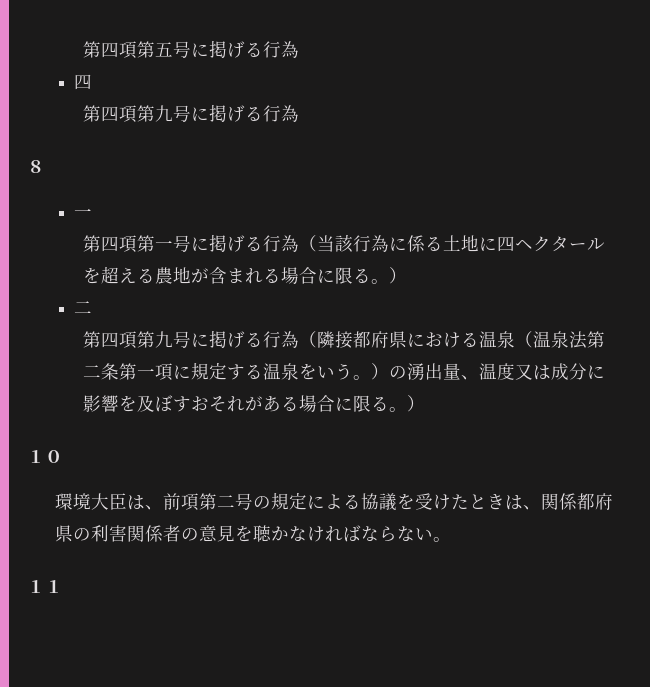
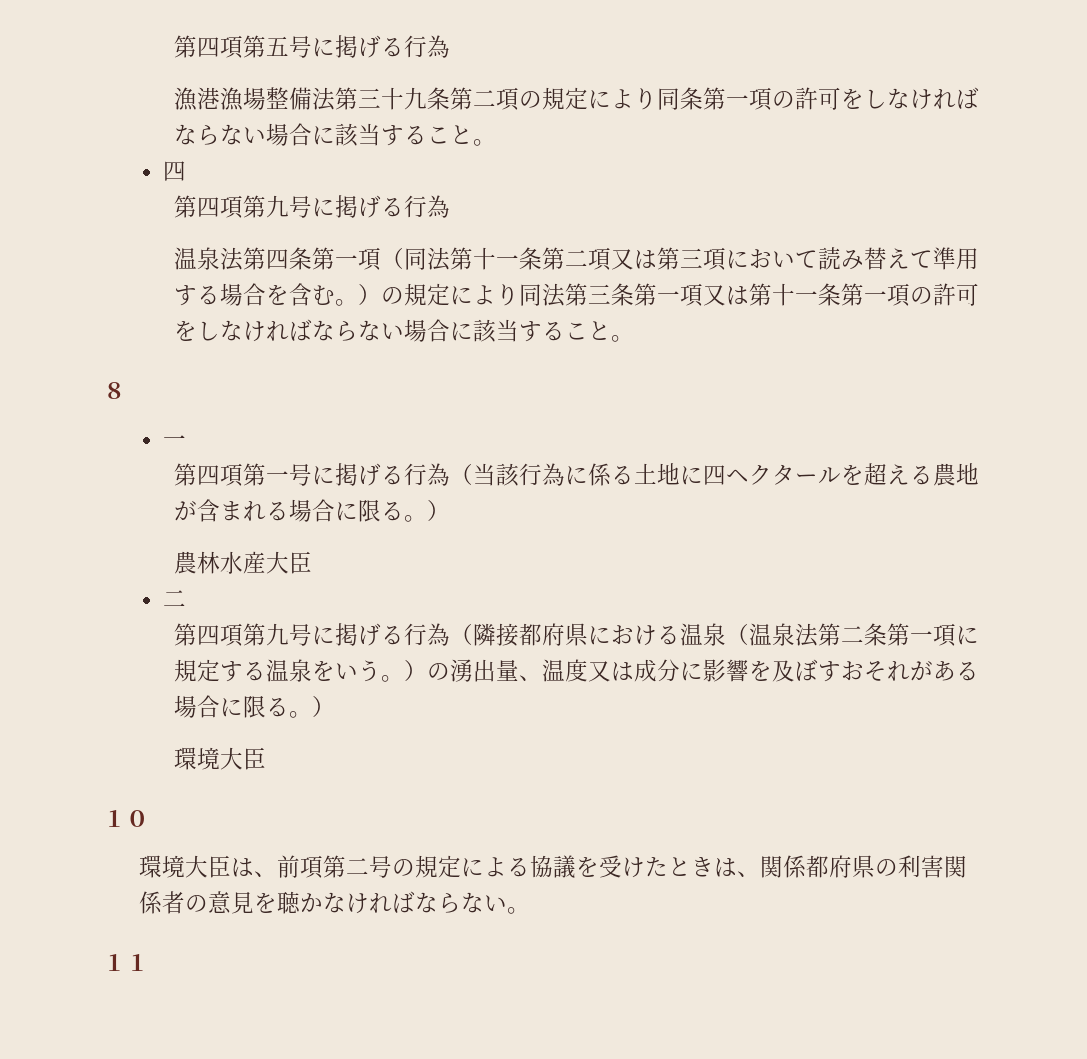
(300, 49) none -> [174,87,980,111] [174,123,497,147] // 漁港漁場整備法第三十九条第二項の規定により同条第一項の許可をしなければならない場合に該当すること。
(300, 113) none -> [174,247,980,271] [174,283,980,307] [174,319,635,343] // 温泉法第四条第一項（同法第十一条第二項又は第三項において読み替えて準用する場合を含む。）の規定により同法第三条第一項又は第十一条第一項の許可をしなければならない場合に該当すること。
(408, 275) none -> [174,551,313,574] // 農林水産大臣
(426, 403) none -> [174,747,267,770] // 環境大臣

